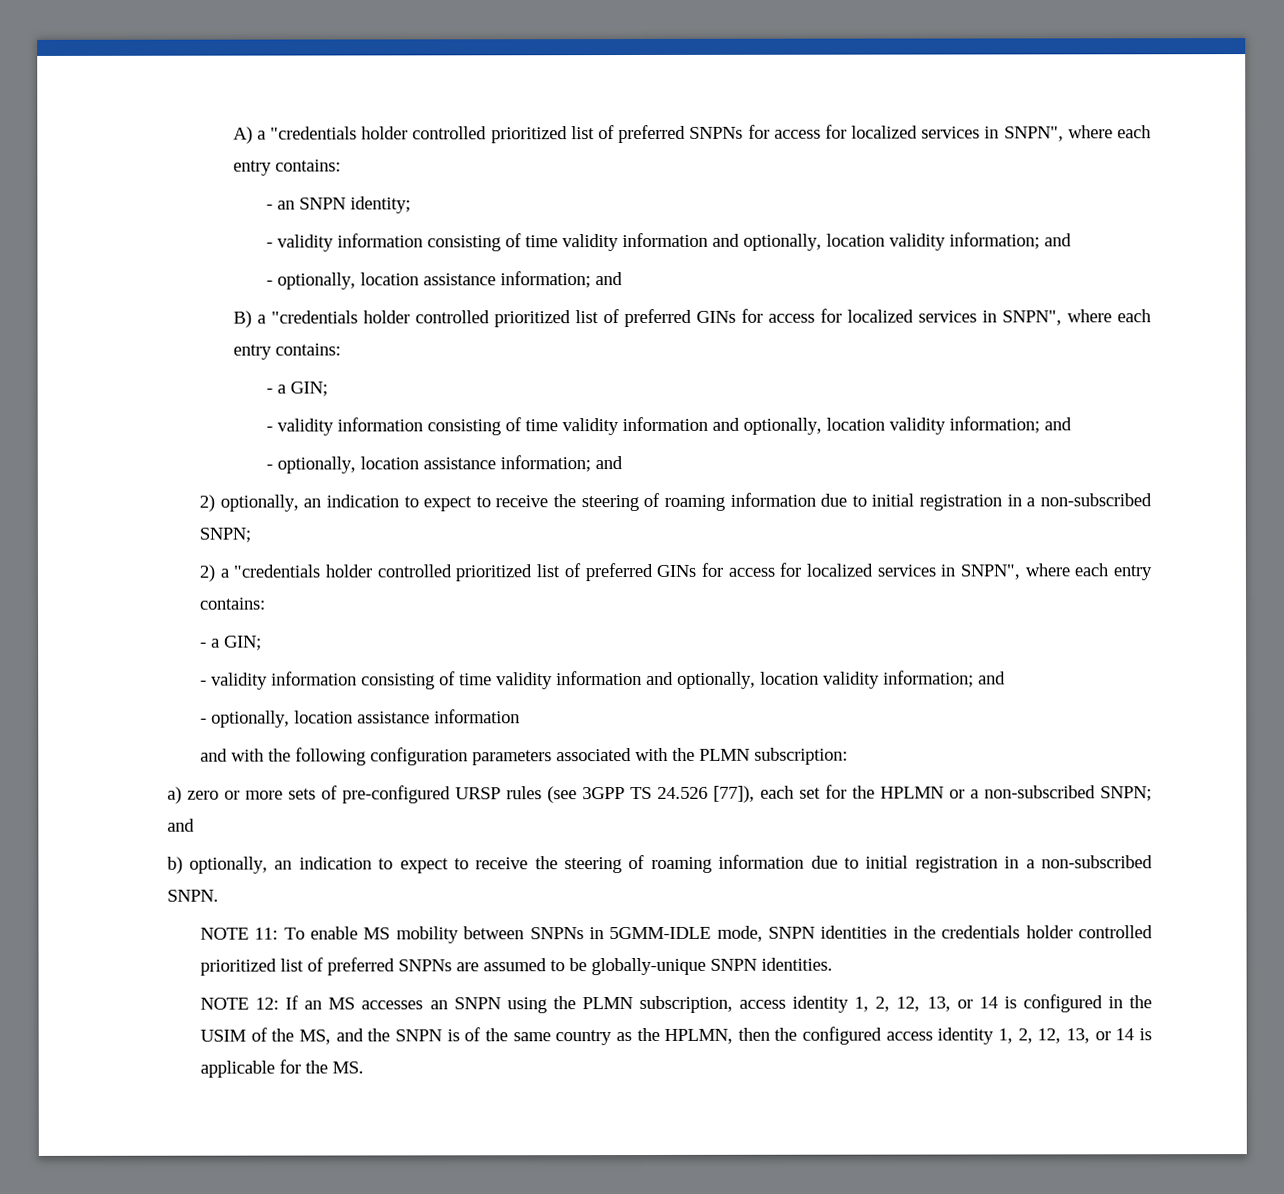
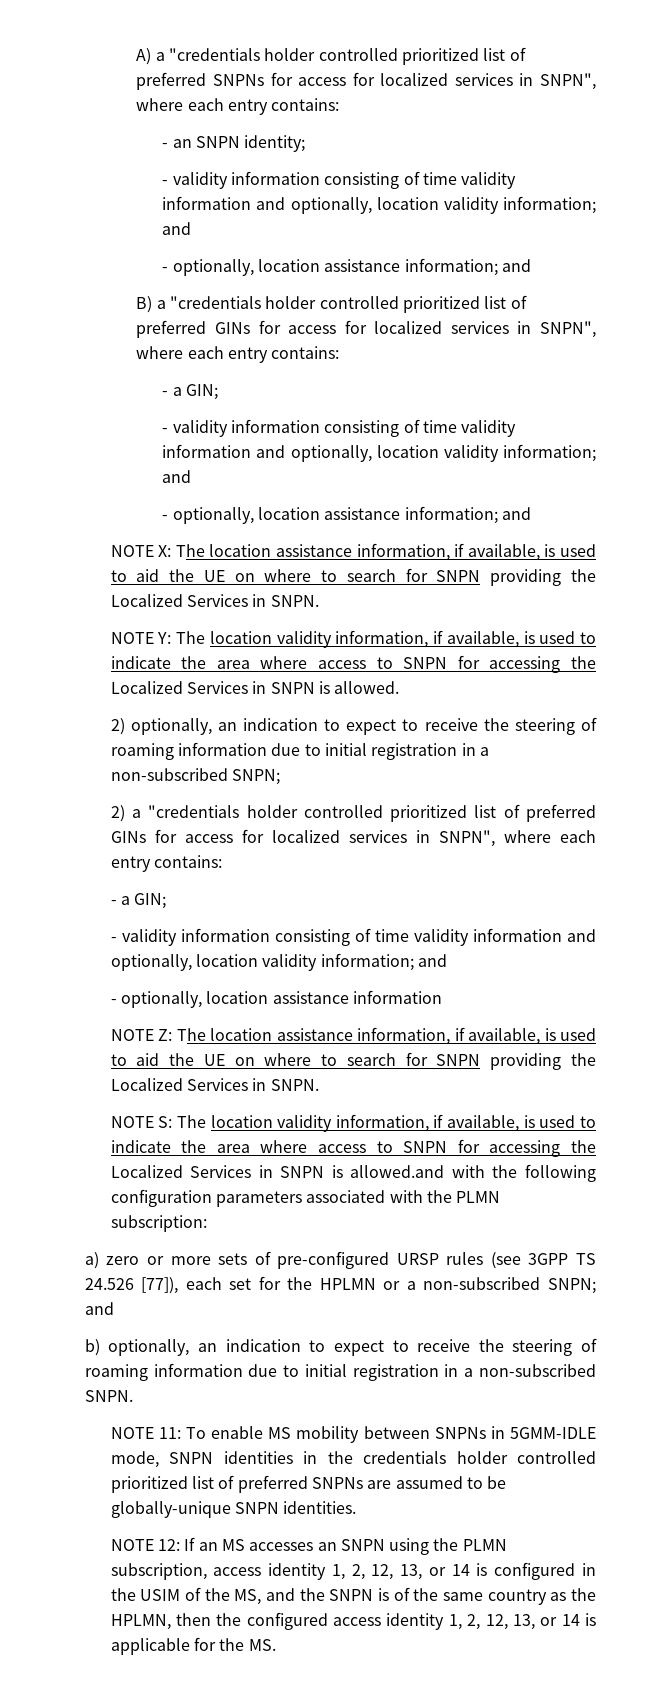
(624, 463) none -> [110,543,597,561] [110,568,597,586] [110,594,319,607] [110,630,596,648] [110,655,597,673] [110,681,400,694] // NOTE X: The location assistance information, if available, is used to aid the UE on where to search for SNPN providing the Localized Services in SNPN. // NOTE Y: The location validity information, if available, is used to indicate the area where access to SNPN for accessing the Localized Services in SNPN is allowed.
[200,748,229,762] and -> [110,1027,596,1045] [110,1052,597,1070] [110,1078,319,1091] [110,1114,597,1132] [110,1139,597,1157] [110,1165,445,1178] NOTE Z: The location assistance information, if available, is used to aid the UE on where to search for SNPN providing the Localized Services in SNPN. // NOTE S: The location validity information, if available, is used to indicate the area where access to SNPN for accessing the Localized Services in SNPN is allowed.and

